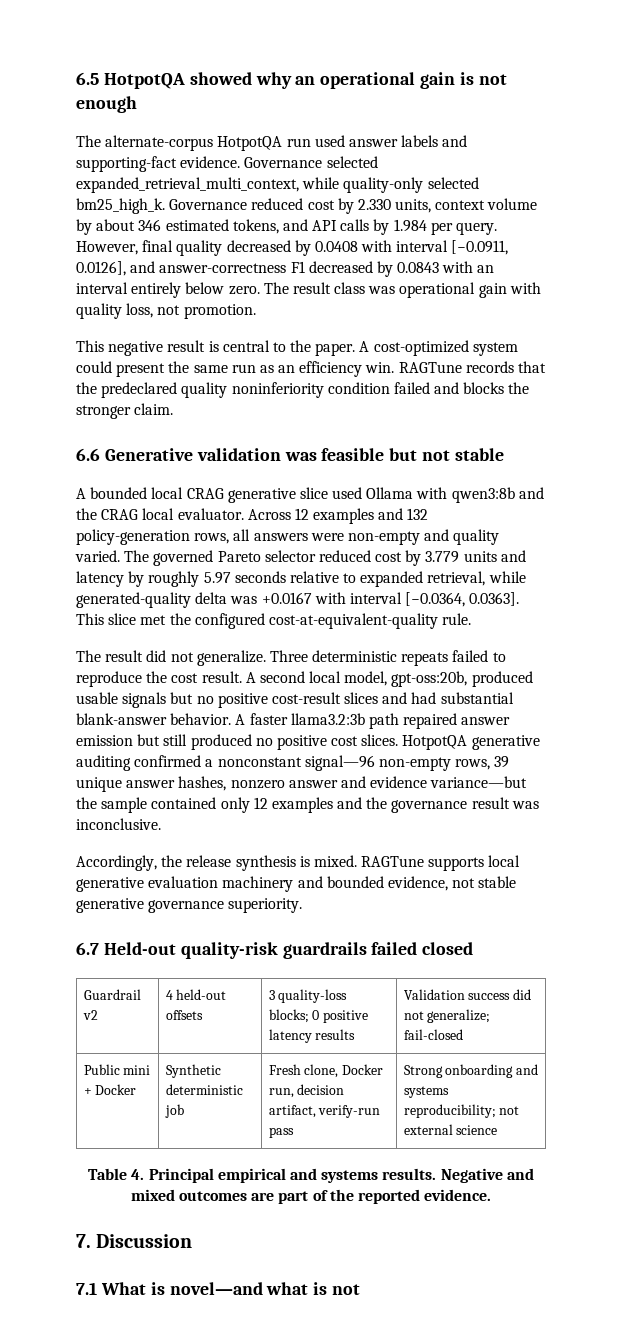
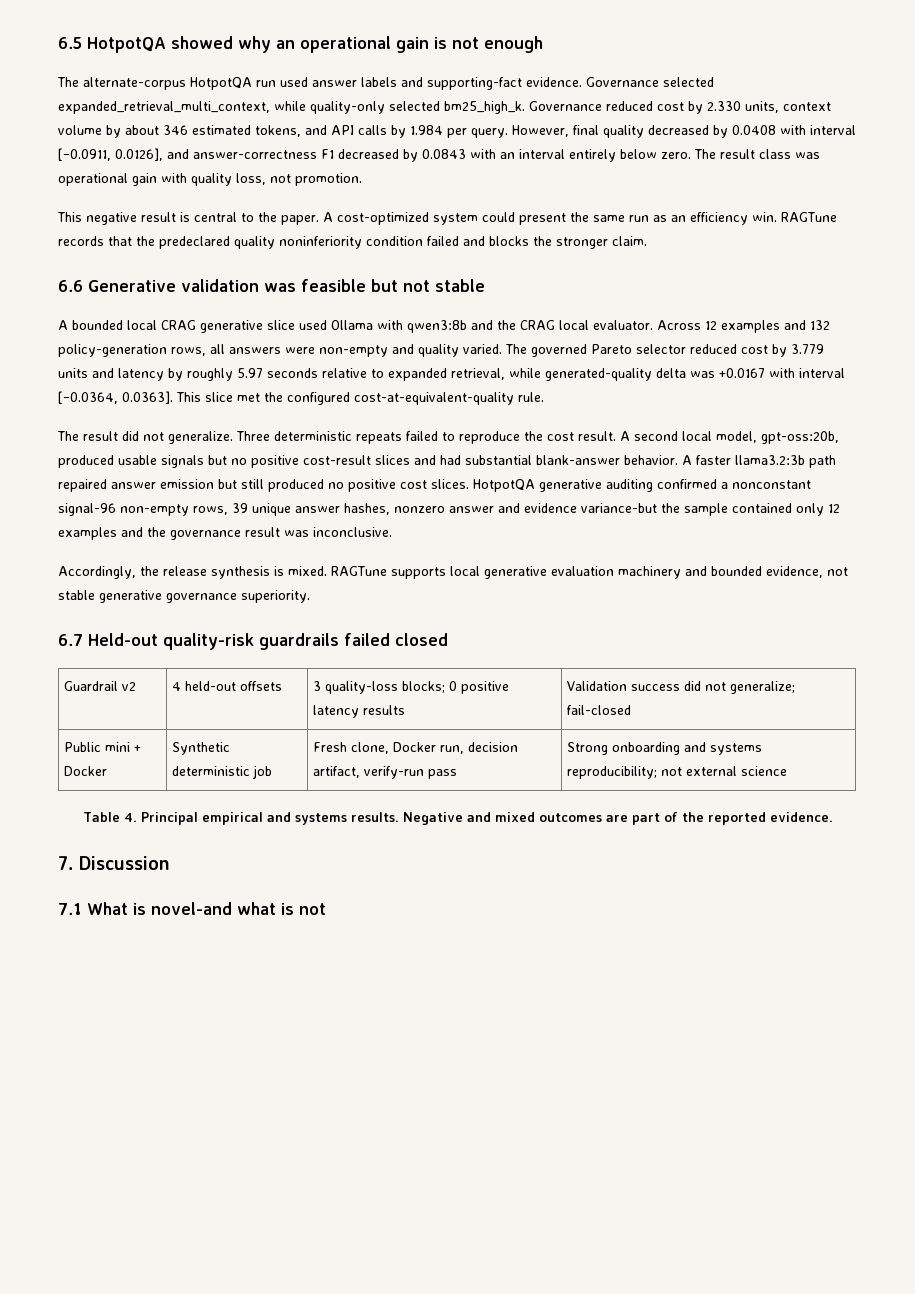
[304,755,375,771] signal—96 -> [58,503,116,516] signal-96
[430,776,528,788] variance—but -> [581,503,657,513] variance-but
[169,1282,263,1295] novel—and -> [151,902,232,915] novel-and

